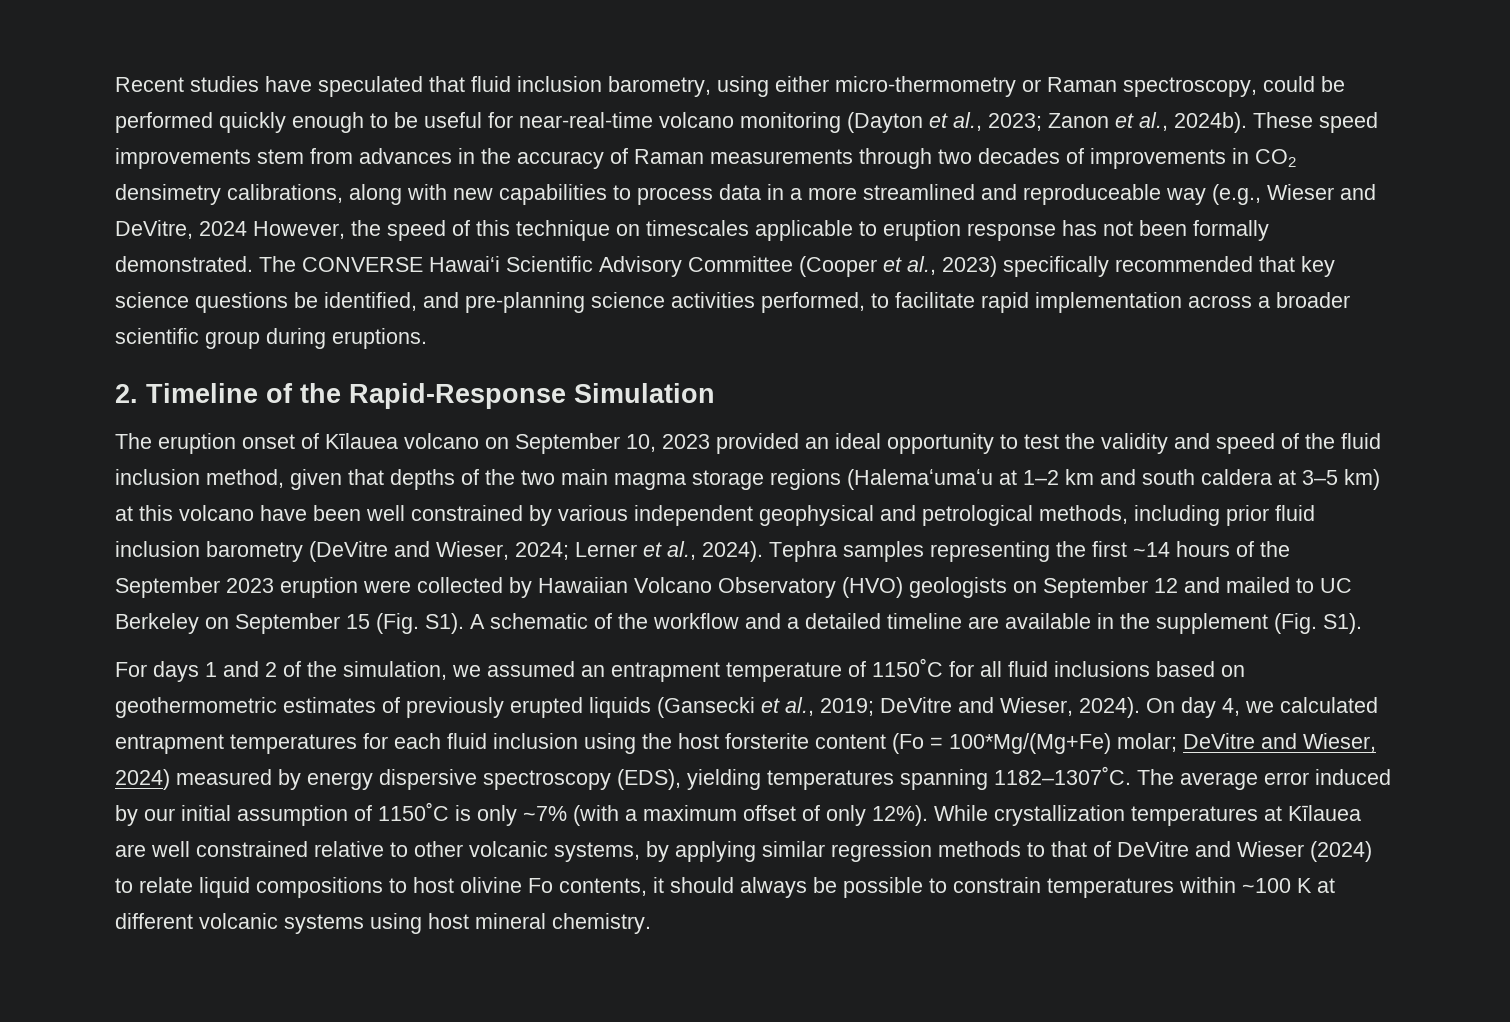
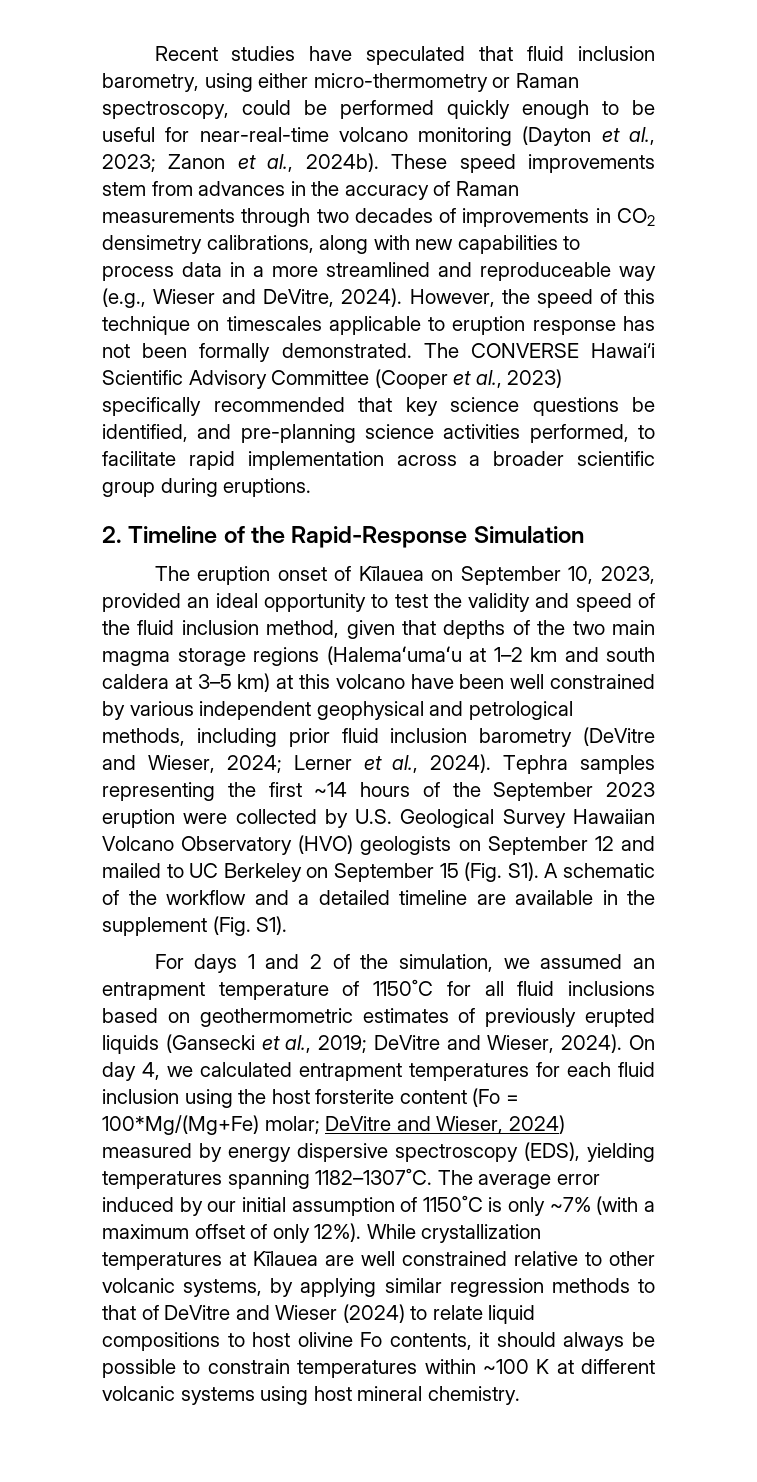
[199,221,247,236] 2024 -> [341,288,403,307] 2024).
[404,433,479,449] volcano -> (424, 573) none
[662,434,710,449] 2023 -> [601,566,655,584] 2023,
(532, 587) none -> [355,809,566,828] U.S. Geological Survey

